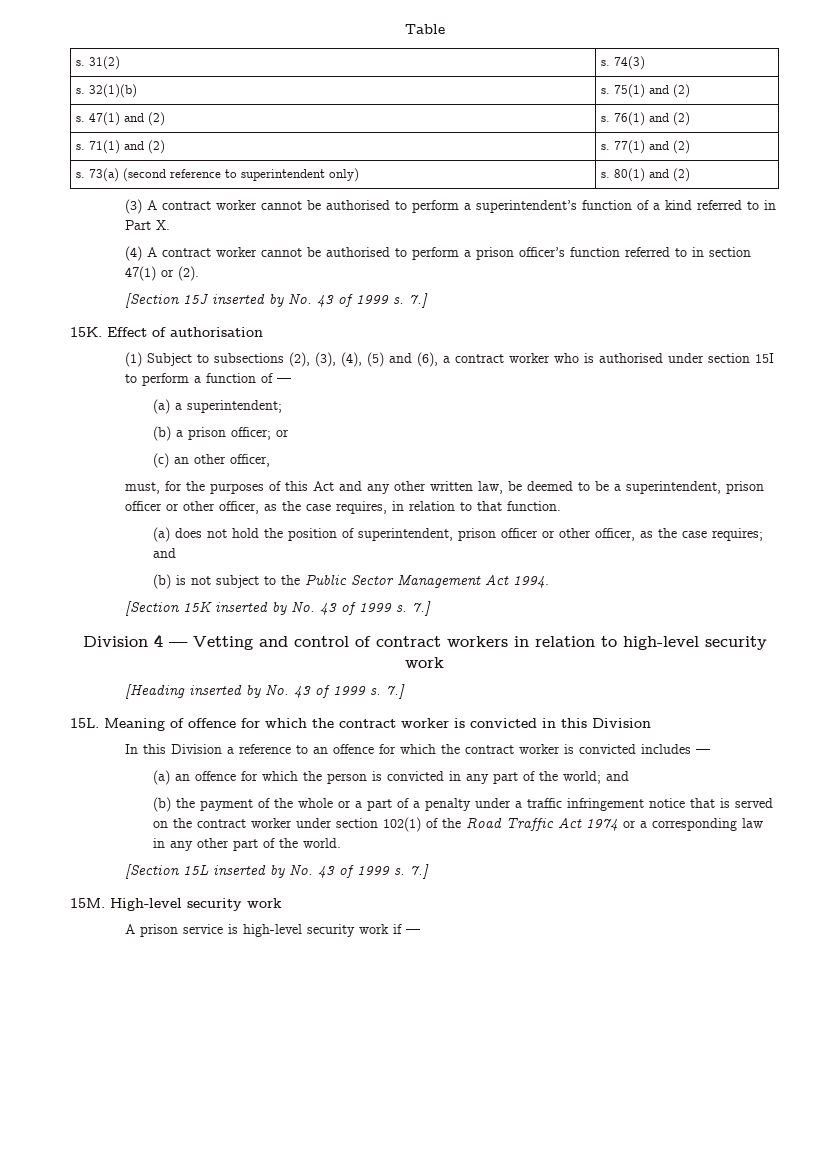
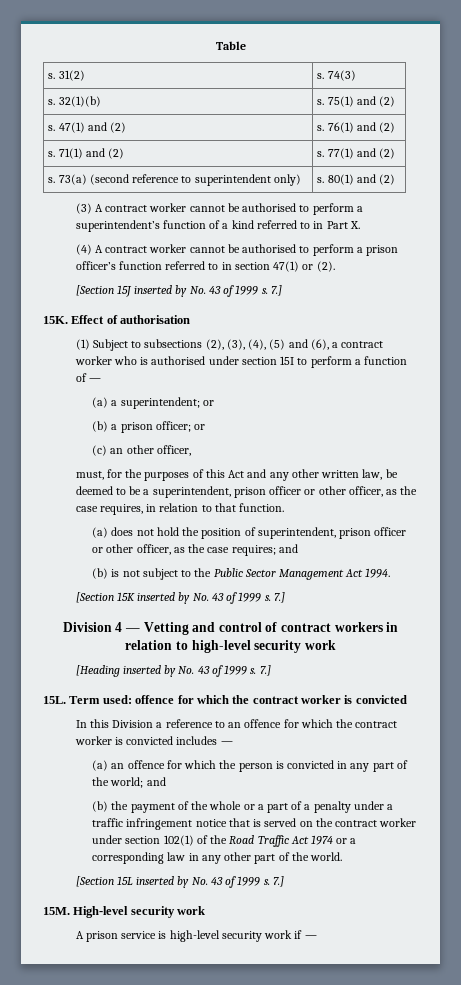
(283, 406) none -> [202,400,214,406] or
[104,718,651,731] Meaning of offence for which the contract worker is convicted in this Division -> [69,695,407,704] Term used: offence for which the contract worker is convicted

